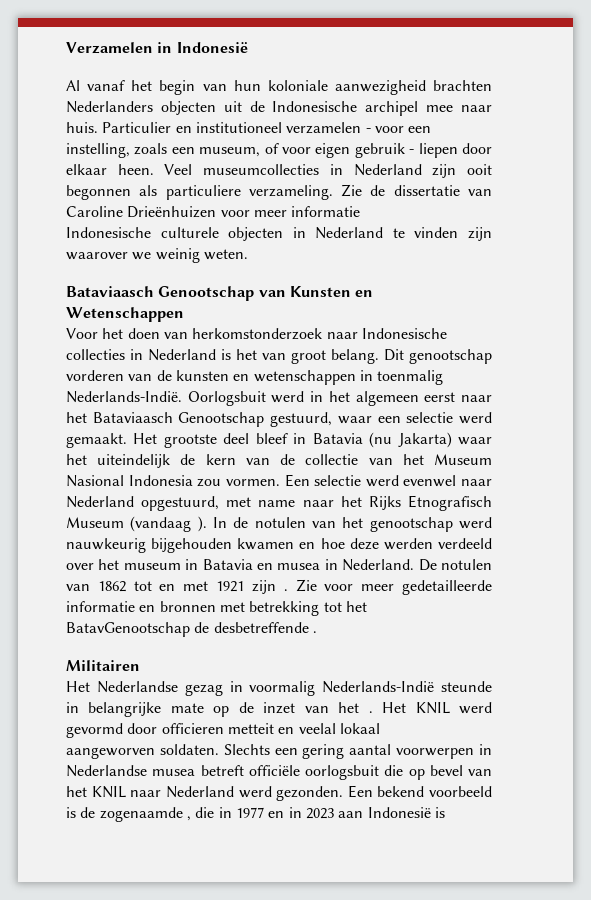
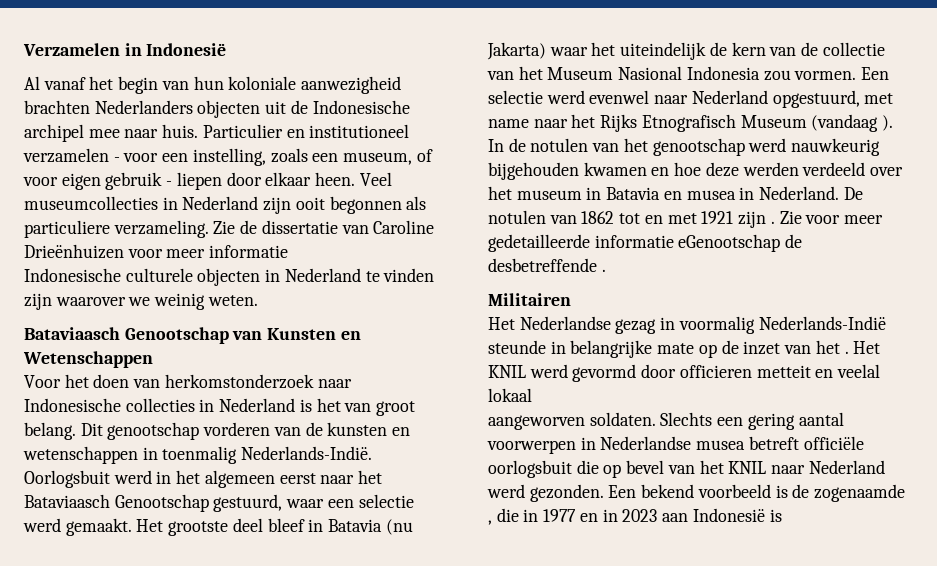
[139,601,367,616] [66,622,190,637] en bronnen met betrekking tot het BatavGenootschap -> [678,234,781,252] eGenootschap

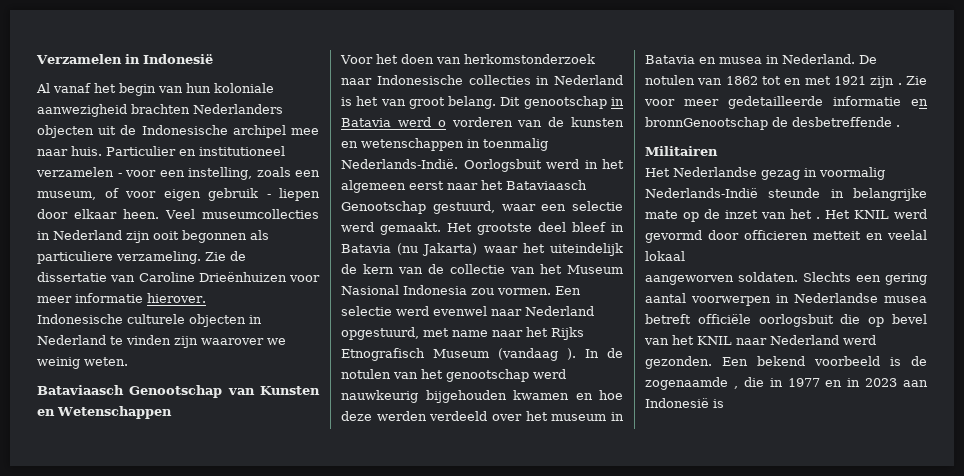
(289, 251) none -> [147,293,206,303] hierover.
(200, 431) none -> [611,97,624,106] [341,117,446,127] in Batavia werd o
[678,234,781,252] eGenootschap -> [911,99,928,106] [645,117,768,130] en bronnGenootschap

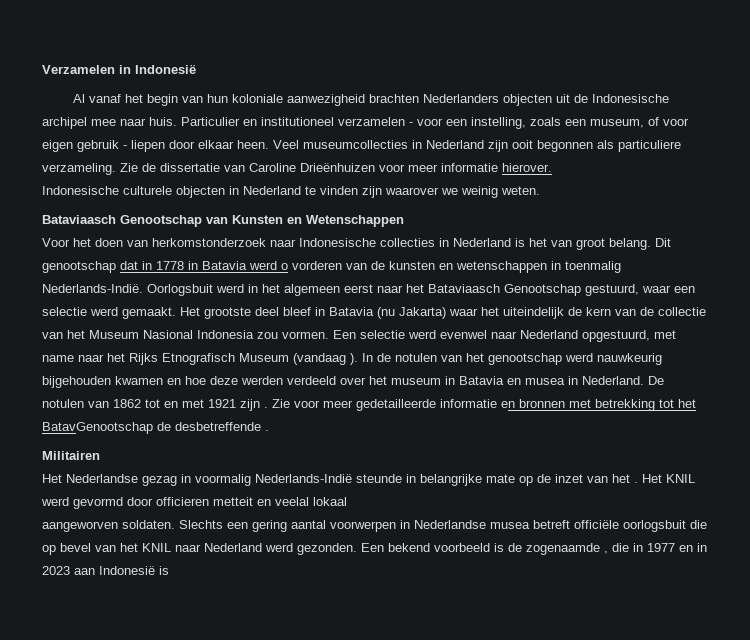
(607, 102) none -> [120,261,184,270] dat in 1778
[645,117,768,130] bronnGenootschap -> [519,399,696,411] [42,422,153,434] bronnen met betrekking tot het BatavGenootschap

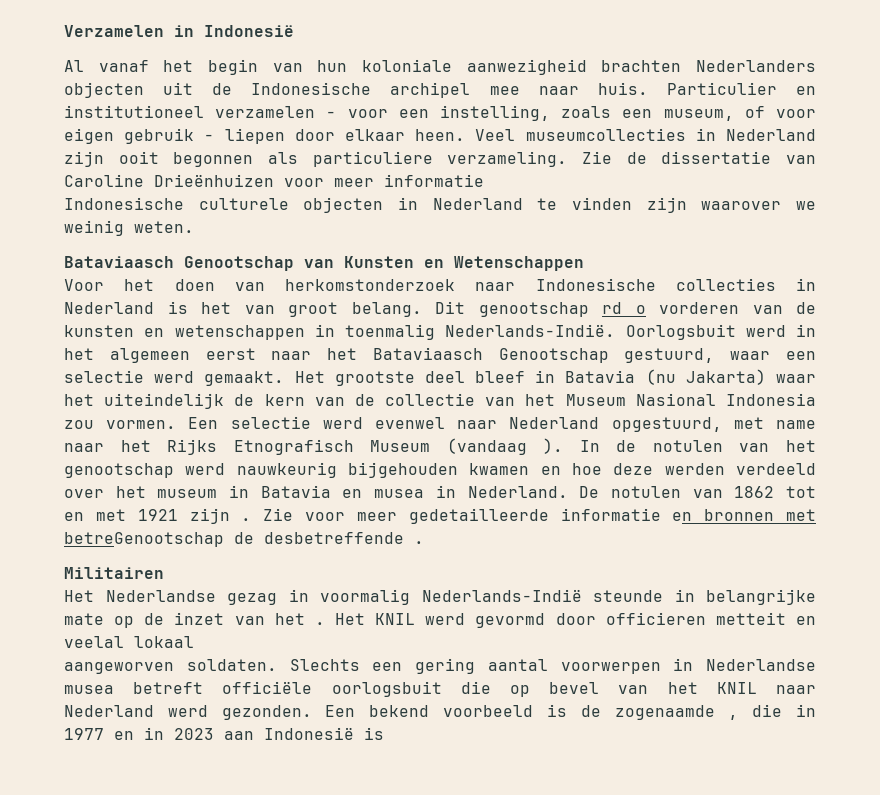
[502,163,552,172] hierover. -> (484, 180) none
[120,261,277,270] dat in 1778 in Batavia werd -> [602,302,622,314] rd
[595,399,696,411] [42,422,153,434] betrekking tot het BatavGenootschap -> [64,532,224,547] betreGenootschap

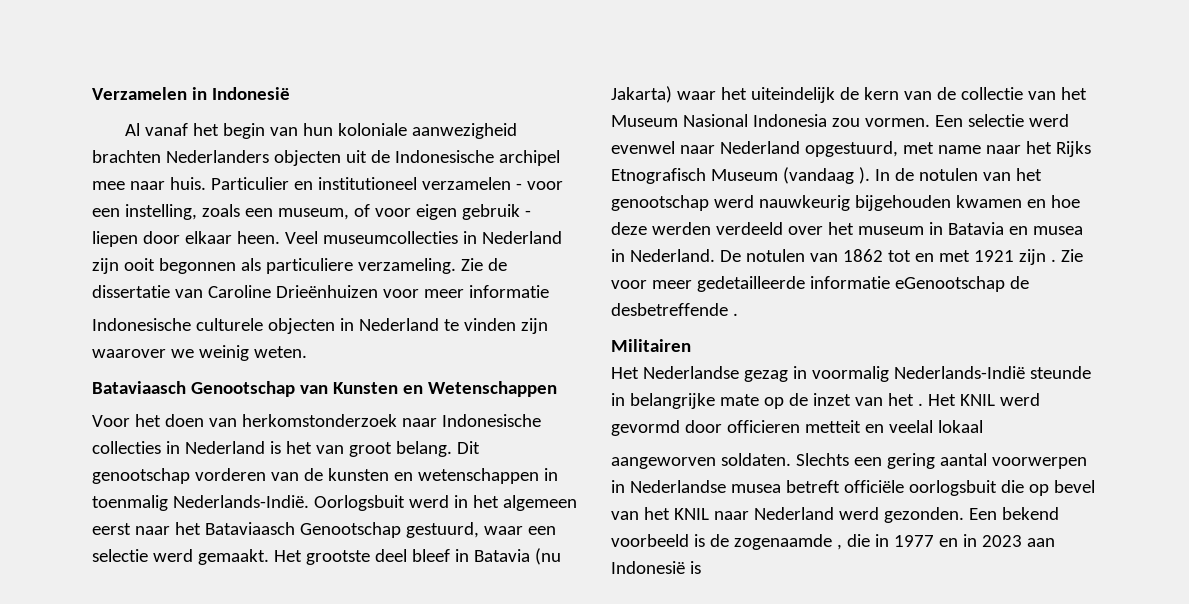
[602,302,646,314] rd o -> (190, 476) none
[672,509,817,521] [64,532,224,547] en bronnen met betreGenootschap -> [894,276,1005,292] eGenootschap

